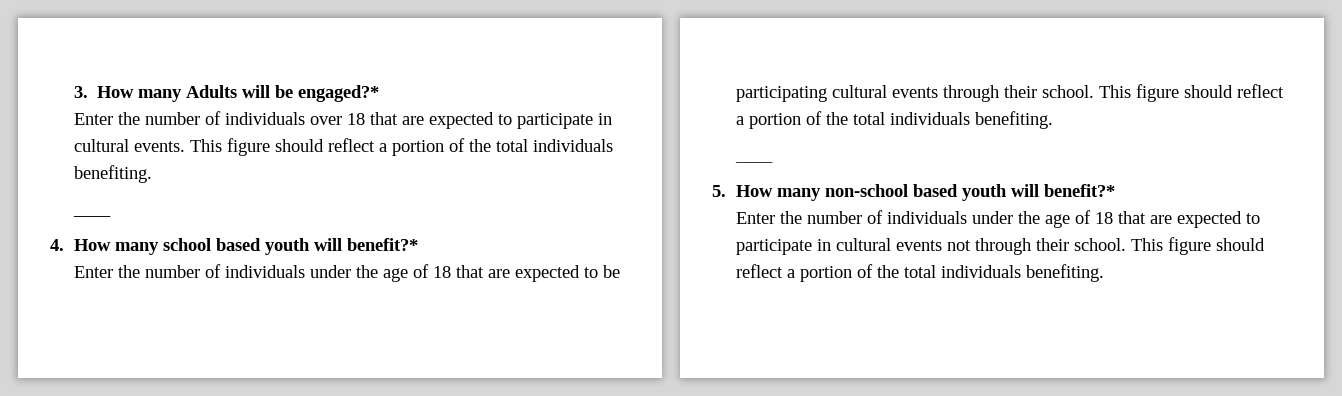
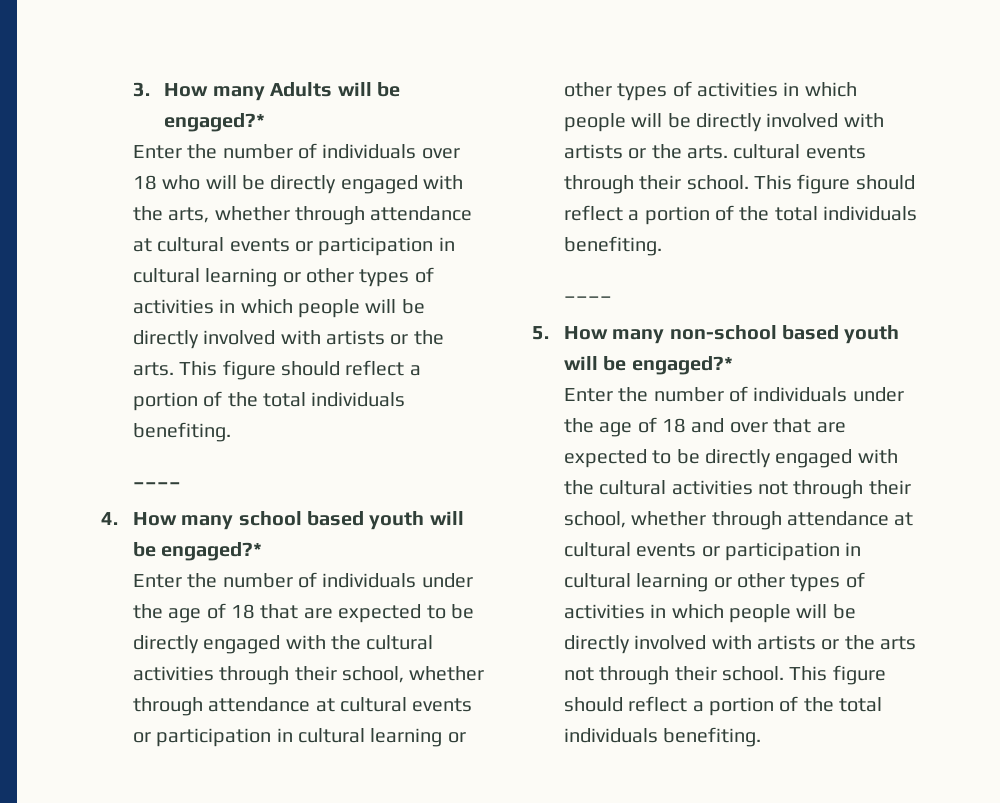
[369,112,612,129] [73,139,185,152] that are expected to participate in cultural events. -> [162,175,464,194] [132,206,473,225] [132,237,455,256] [132,267,434,287] [132,299,425,318] [132,330,444,349] [132,362,174,376] who will be directly engaged with the arts, whether through attendance at cultural events or participation in cultural learning or other types of activities in which people will be directly involved with artists or the arts.
[346,238,418,251] benefit?* -> [132,542,263,561] be engaged?*
[735,86,827,102] participating -> [132,635,434,654] [132,666,485,685] [132,697,473,716] [132,728,466,747] [563,81,857,101] [563,113,884,132] [563,144,728,159] directly engaged with the cultural activities through their school, whether through attendance at cultural events or participation in cultural learning or other types of activities in which people will be directly involved with artists or the arts.
[1043,184,1115,197] benefit?* -> [603,356,733,375] be engaged?*
[1117,211,1260,228] [735,238,942,255] that are expected to participate in cultural events -> [691,418,846,433] [563,449,898,468] [563,480,911,499] [563,511,914,530] [563,542,862,561] [563,572,865,592] [563,604,856,623] [563,635,917,654] and over that are expected to be directly engaged with the cultural activities not through their school, whether through attendance at cultural events or participation in cultural learning or other types of activities in which people will be directly involved with artists or the arts

